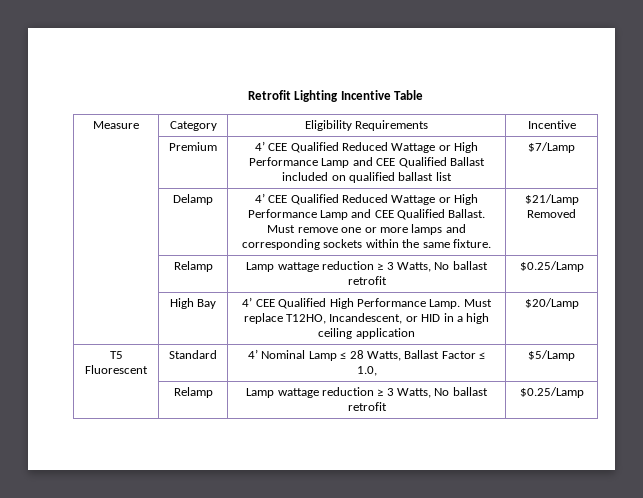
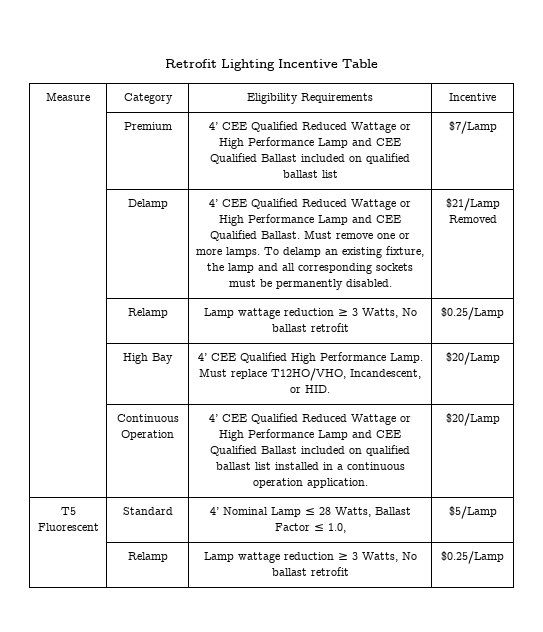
[411,224,466,235] [242,239,491,250] lamps and corresponding sockets within the same fixture. -> [226,246,424,258] [207,263,413,274] [228,279,392,290] lamps. To delamp an existing fixture, the lamp and all corresponding sockets must be permanently disabled.
[286,314,327,324] T12HO, -> [271,368,346,381] T12HO/VHO,
[421,313,490,324] [318,328,415,339] HID in a high ceiling application -> [305,385,330,393] [445,352,500,365] [116,414,179,422] [120,430,174,440] [209,413,411,425] [219,429,401,441] [210,445,410,456] [215,462,405,470] [252,478,368,488] HID. | $20/Lamp // | Continuous Operation | 4’ CEE Qualified Reduced Wattage or High Performance Lamp and CEE Qualified Ballast included on qualified ballast list installed in a continuous operation application.

